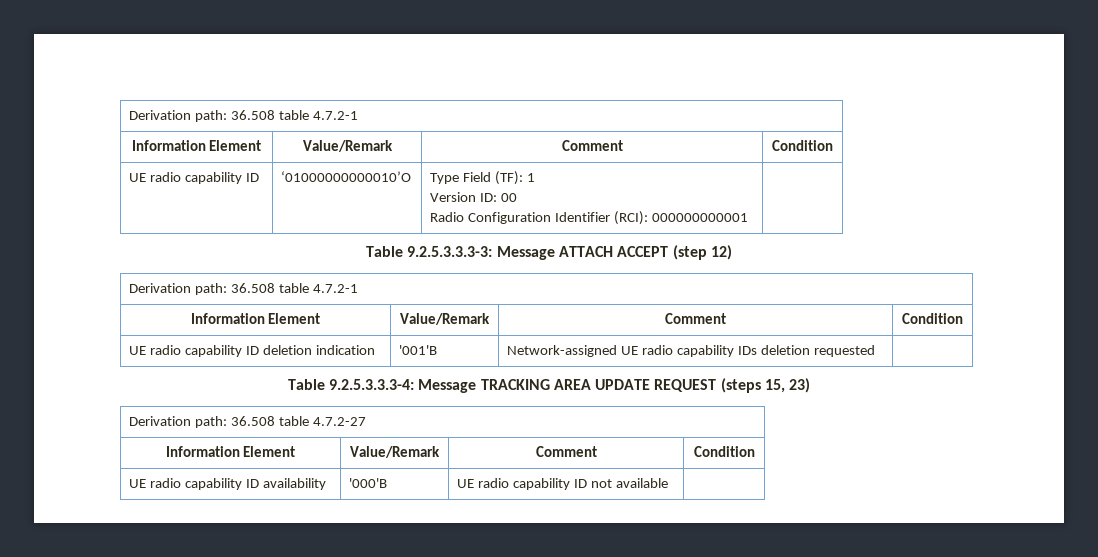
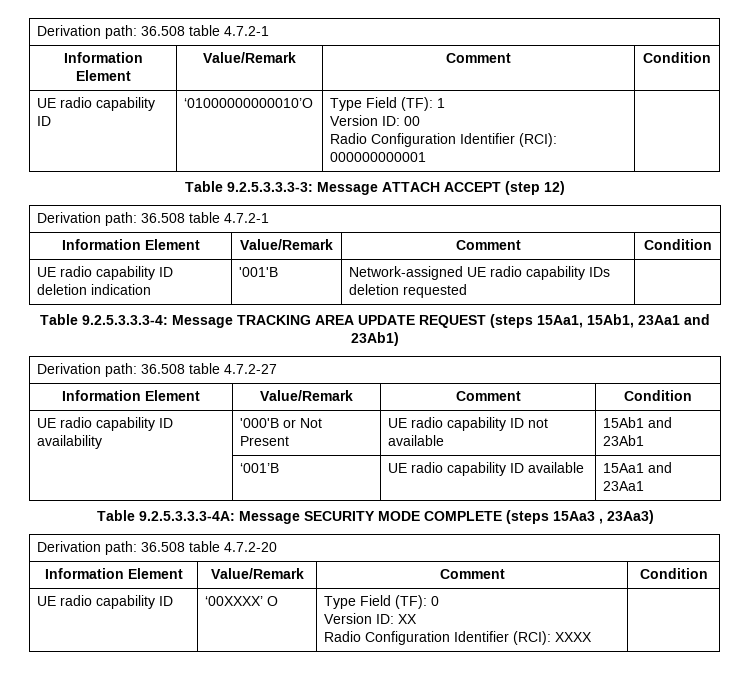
[765,378,811,393] 15, 23) -> [537,314,710,328] [351,332,399,346] 15Aa1, 15Ab1, 23Aa1 and 23Ab1)
(388, 483) none -> [283,418,323,428] [240,436,290,446] or Not Present
(668, 483) none -> [603,417,673,428] [603,435,645,446] [240,463,280,473] [388,462,585,476] [603,462,673,473] [603,481,645,491] [96,510,654,524] [37,541,278,555] [44,568,183,579] [210,568,304,579] [439,569,505,579] [639,568,708,579] [37,595,174,609] [205,596,279,606] [324,595,440,609] [324,613,418,624] [324,631,593,645] | 15Ab1 and 23Ab1 // | ‘001’B | UE radio capability ID available | 15Aa1 and 23Aa1 // Table 9.2.5.3.3.3-4A: Message SECURITY MODE COMPLETE (steps 15Aa3 , 23Aa3) // Derivation path: 36.508 table 4.7.2-20 // Information Element | Value/Remark | Comment | Condition // UE radio capability ID | ‘00XXXX’ O | Type Field (TF): 0 // Version ID: XX // Radio Configuration Identifier (RCI): XXXX

